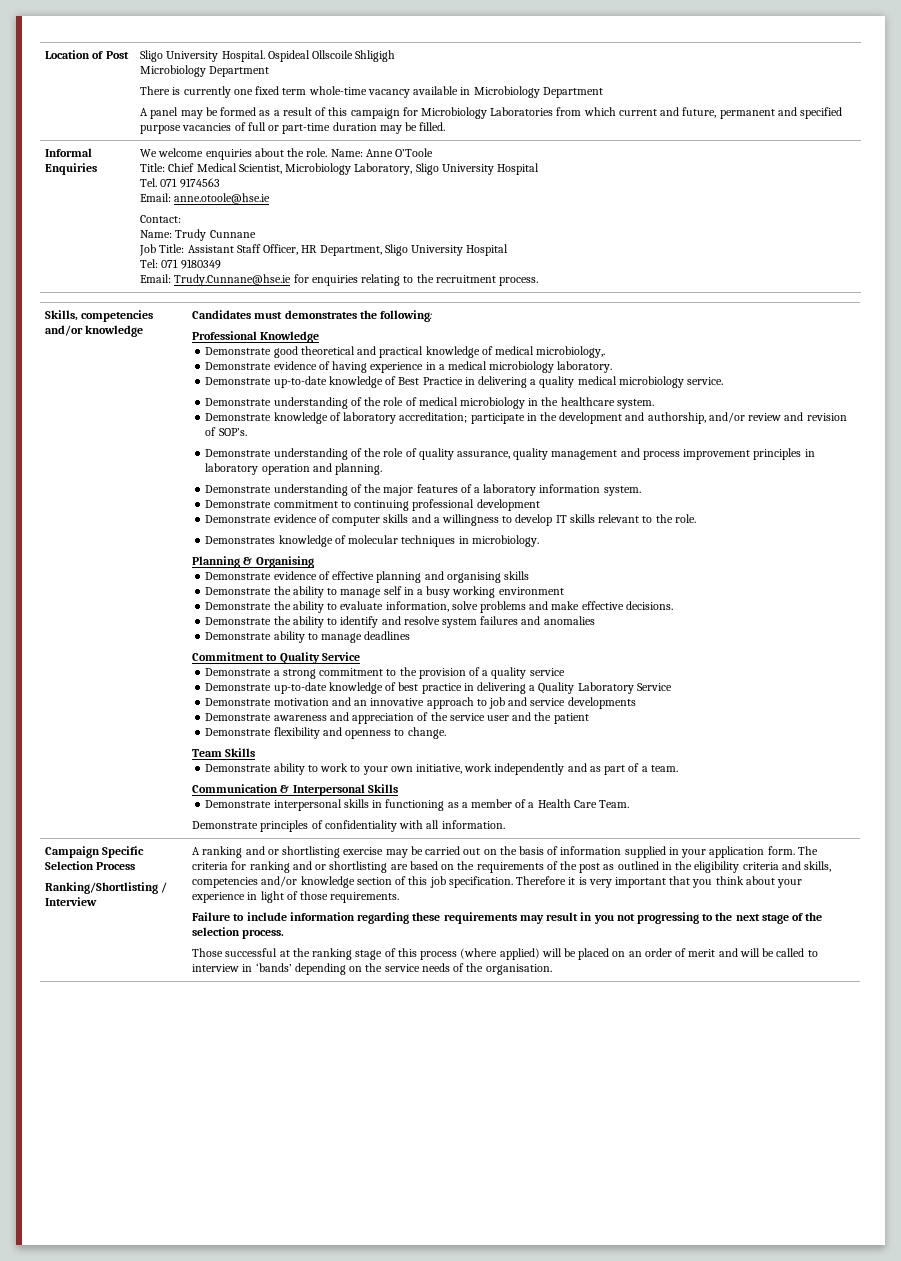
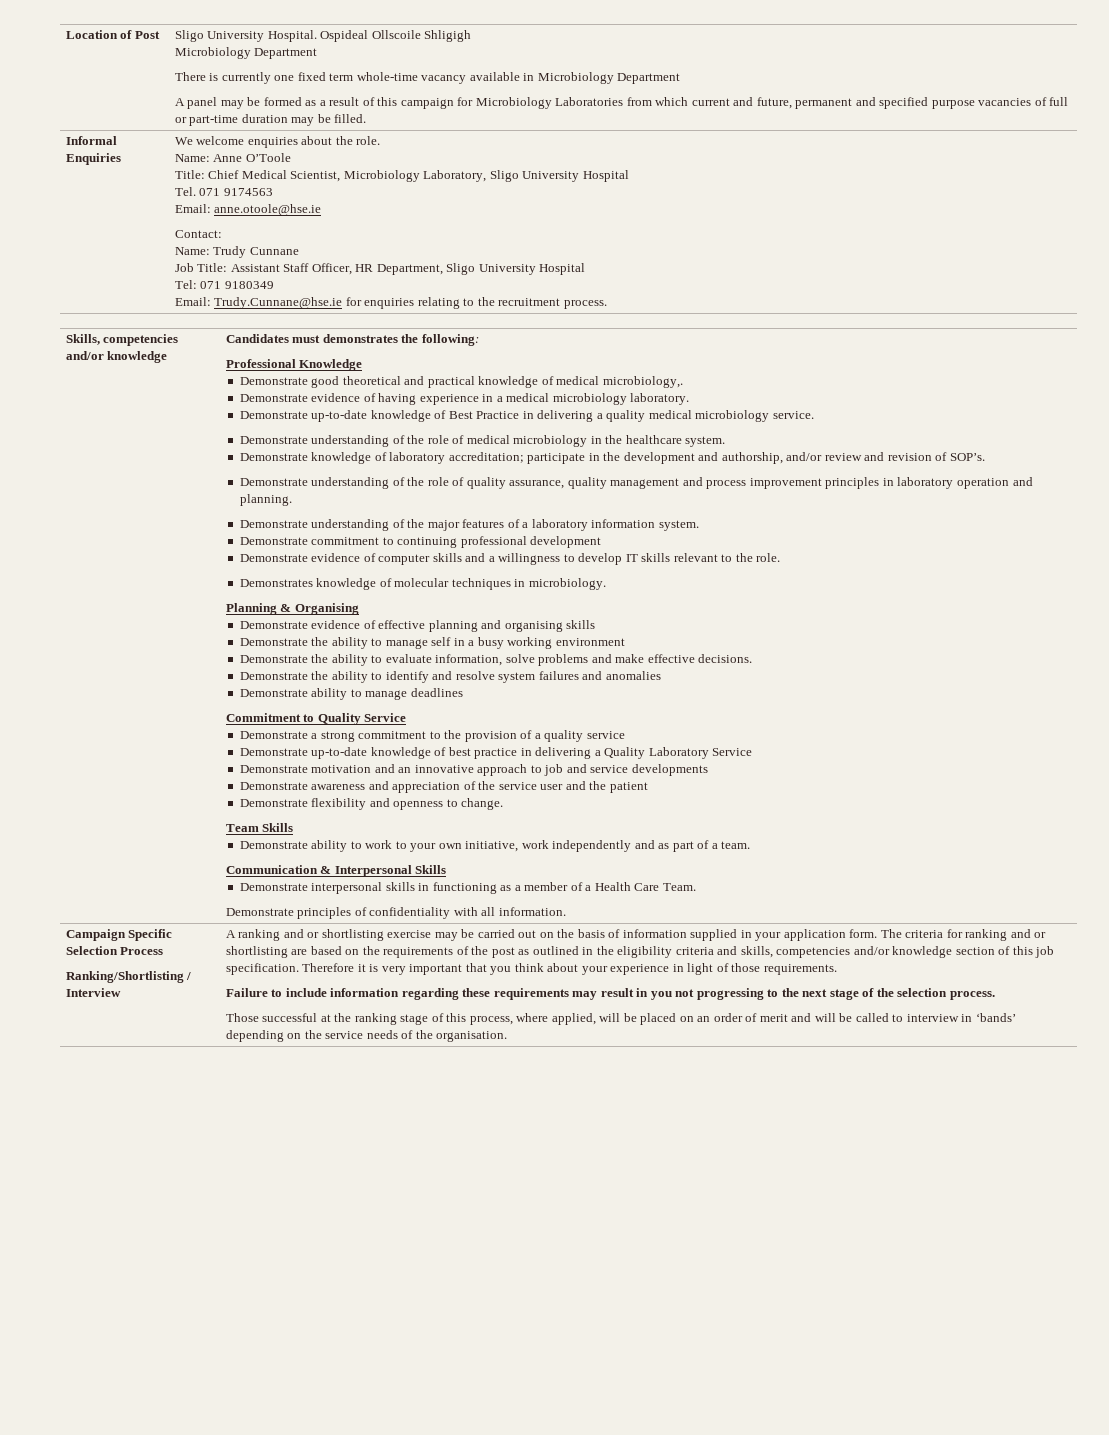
(328, 152) none -> (381, 140) //
[420,948,540,960] process (where applied) -> [469,1013,596,1025] process, where applied,

